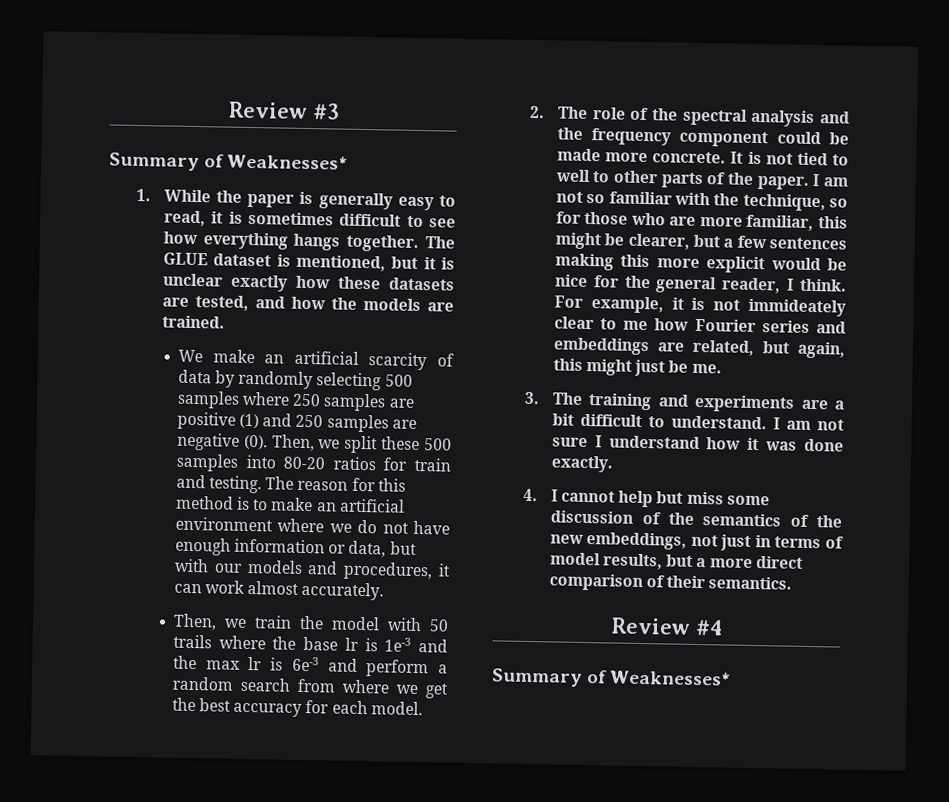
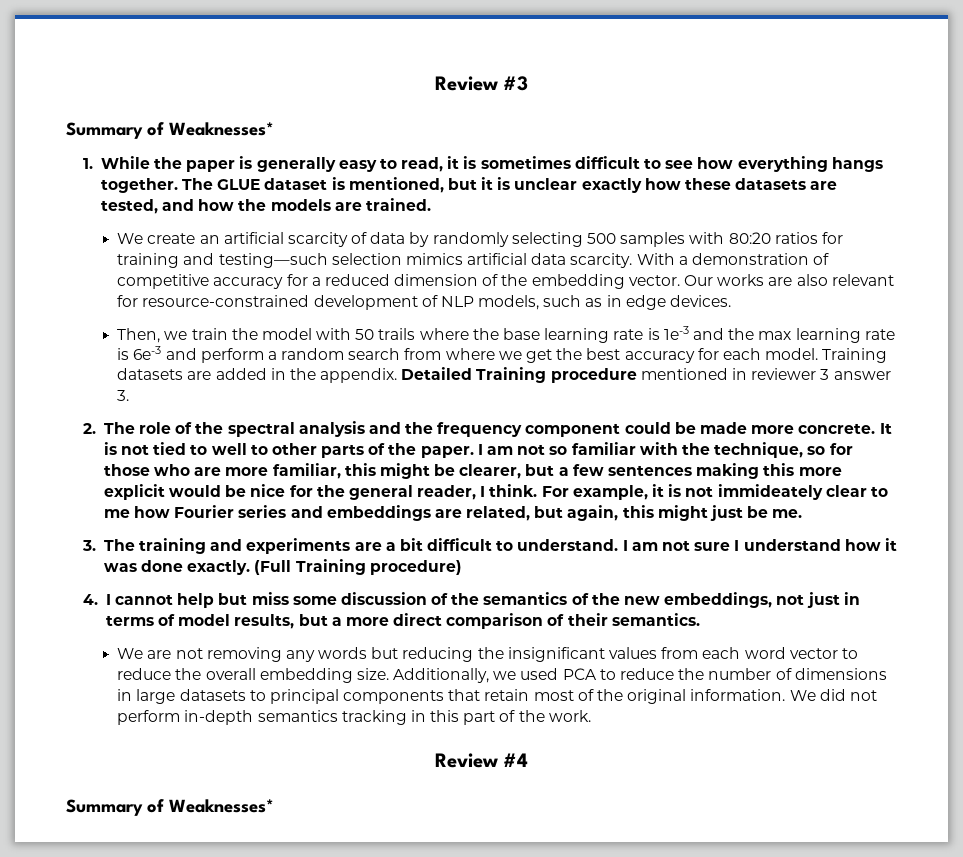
[212,349,255,364] make -> [147,233,196,244] create
[242,391,415,412] [176,411,417,433] [176,432,452,454] [175,453,452,472] [175,474,406,494] [175,495,405,513] [174,516,450,535] [174,537,417,558] [173,558,451,581] [173,580,385,601] where 250 samples are positive (1) and 250 samples are negative (0). Then, we split these 500 samples into 80-20 ratios for train and testing. The reason for this method is to make an artificial environment where we do not have enough information or data, but with our models and procedures, it can work almost accurately. -> [689,232,843,244] [117,253,830,268] [117,274,894,289] [117,295,732,310] with 80:20 ratios for training and testing—such selection mimics artificial data scarcity. With a demonstration of competitive accuracy for a reduced dimension of the embedding vector. Our works are also relevant for resource-constrained development of NLP models, such as in edge devices.
[344,637,359,651] lr -> [544,328,644,343] learning rate
[248,657,263,671] lr -> [795,328,895,343] learning rate
(423, 708) none -> [822,348,888,363] [117,367,891,383] [117,390,130,401] Training datasets are added in the appendix. Detailed Training procedure mentioned in reviewer 3 answer 3.
(614, 464) none -> [254,559,462,575] (Full Training procedure)
(793, 583) none -> [117,647,858,662] [117,668,887,683] [117,689,877,704] [117,710,591,725] // We are not removing any words but reducing the insignificant values from each word vector to reduce the overall embedding size. Additionally, we used PCA to reduce the number of dimensions in large datasets to principal components that retain most of the original information. We did not perform in-depth semantics tracking in this part of the work.

